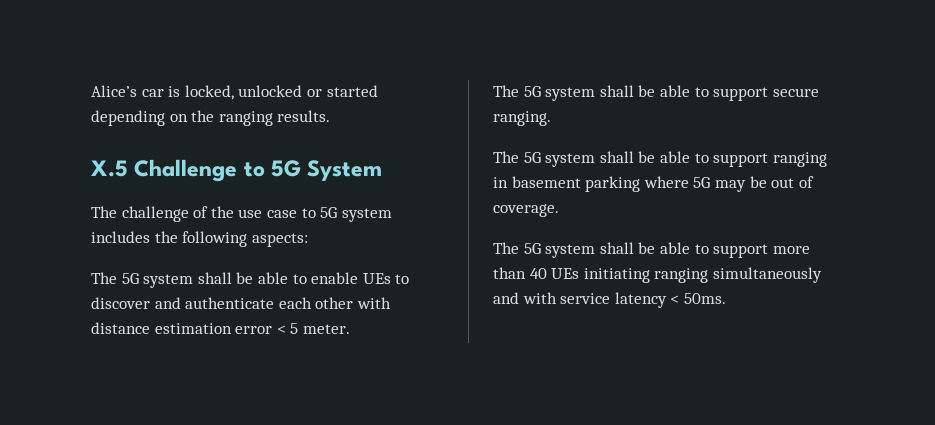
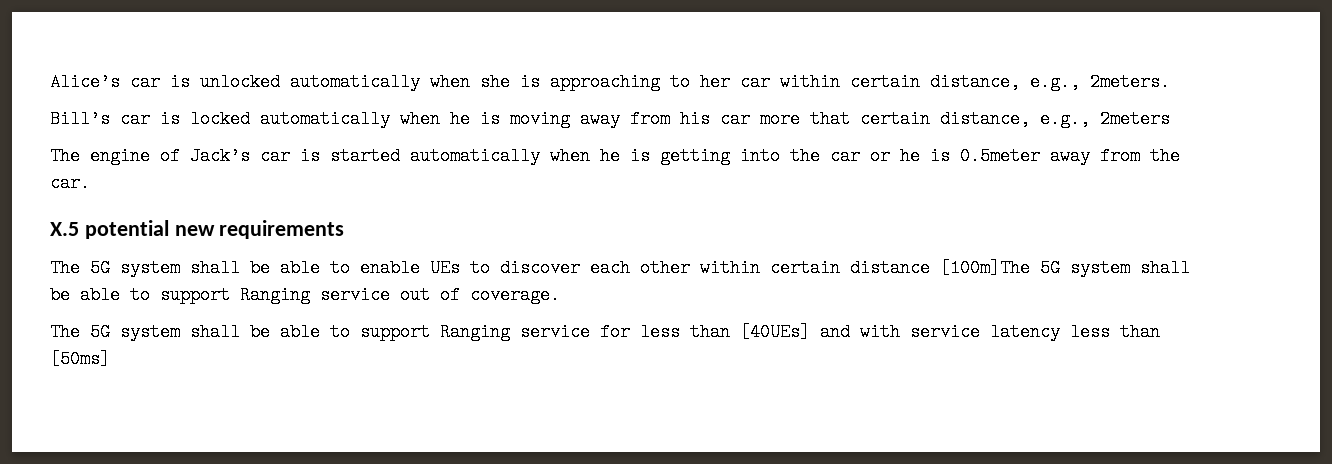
[184,85,378,100] [91,110,331,126] [91,159,383,182] [91,206,392,222] [91,231,308,247] locked, unlocked or started depending on the ranging results. // X.5 Challenge to 5G System // The challenge of the use case to 5G system includes the following aspects: -> [200,73,1170,91] [50,110,1170,128] [50,147,1180,165] [50,174,90,192] [50,220,345,239] unlocked automatically when she is approaching to her car within certain distance, e.g., 2meters. // Bill’s car is locked automatically when he is moving away from his car more that certain distance, e.g., 2meters // The engine of Jack’s car is started automatically when he is getting into the car or he is 0.5meter away from the car. // X.5 potential new requirements
[154,297,391,309] [91,322,350,334] [493,85,819,101] [493,111,551,126] [493,151,827,167] [493,176,767,192] and authenticate each other with distance estimation error < 5 meter. // The 5G system shall be able to support secure ranging. // The 5G system shall be able to support ranging in basement parking where 5G may be -> [590,259,1190,277] [50,286,390,304] each other within certain distance [100m]The 5G system shall be able to support Ranging service
[772,246,810,254] [493,267,822,283] more than 40 UEs initiating ranging simultaneously -> [440,323,810,341] Ranging service for less than [40UEs]
[670,293,726,304] < 50ms. -> [1070,323,1160,341] [50,350,110,368] less than [50ms]

